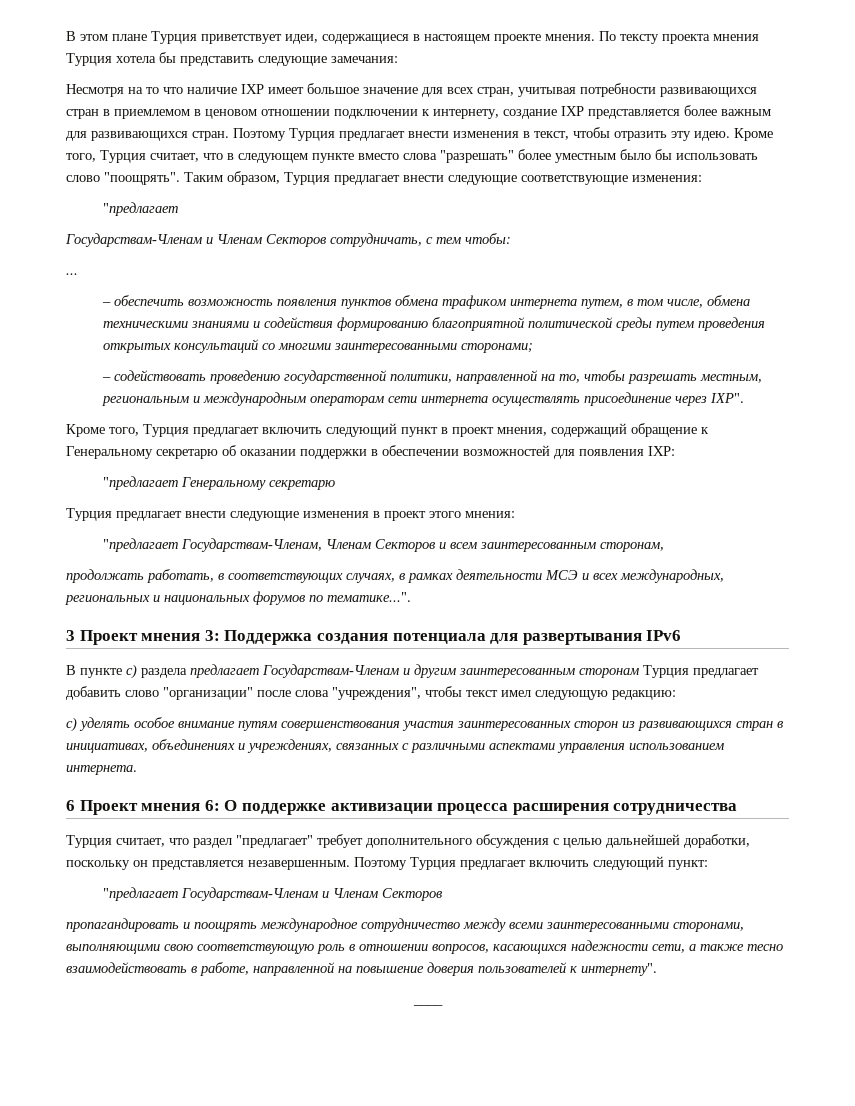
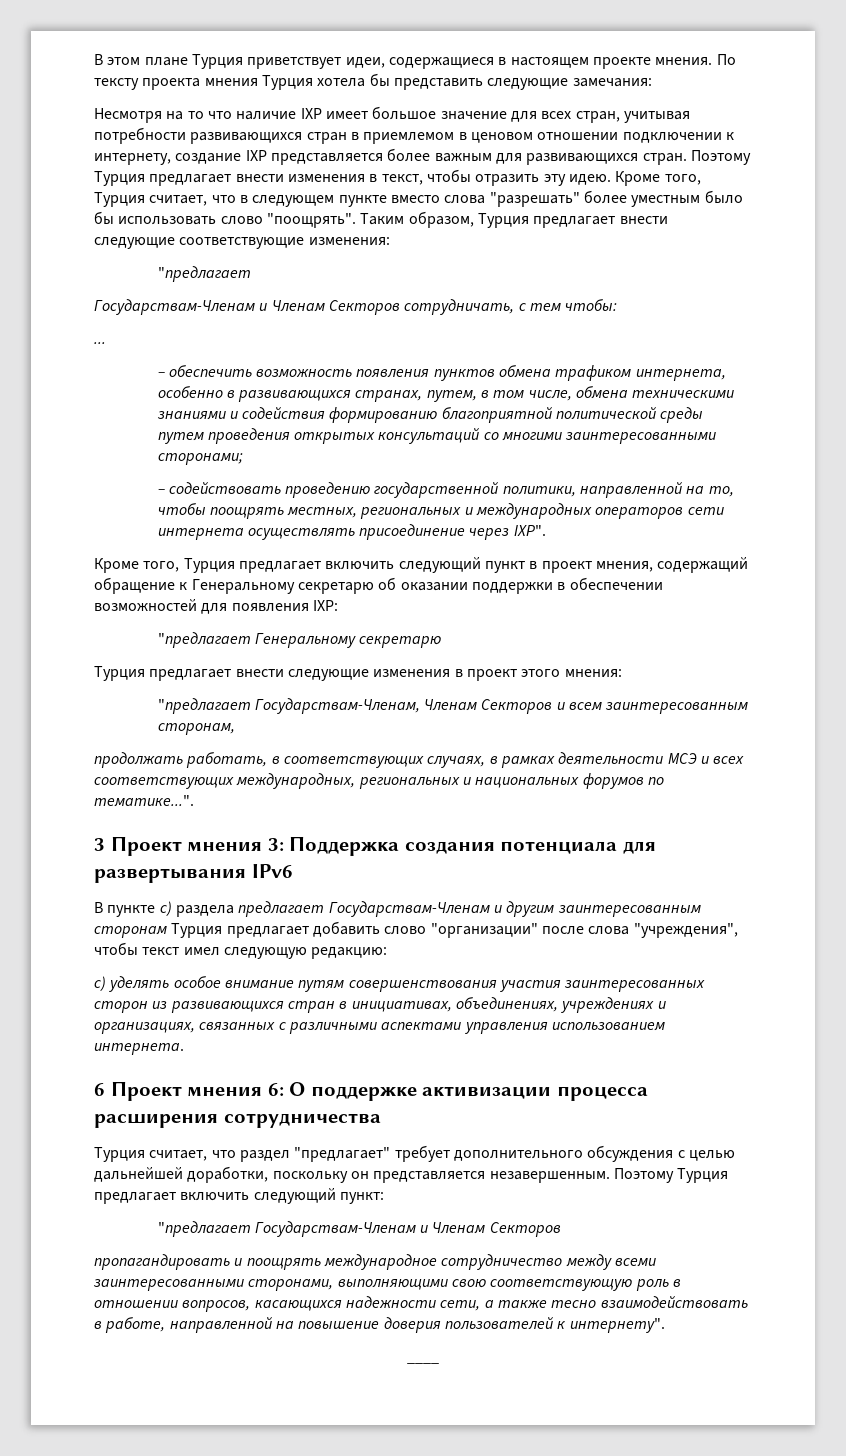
[510,299,578,309] интернета -> [635,369,726,381] [157,386,423,402] интернета, особенно в развивающихся странах,
[628,374,763,384] [102,392,385,406] разрешать местным, региональным и международным операторам -> [209,503,684,519] поощрять местных, региональных и международных операторов
(618, 576) none -> [94,777,234,789] соответствующих
[152,739,332,753] объединениях и учреждениях, -> [455,997,666,1013] [94,1022,195,1034] объединениях, учреждениях и организациях,

